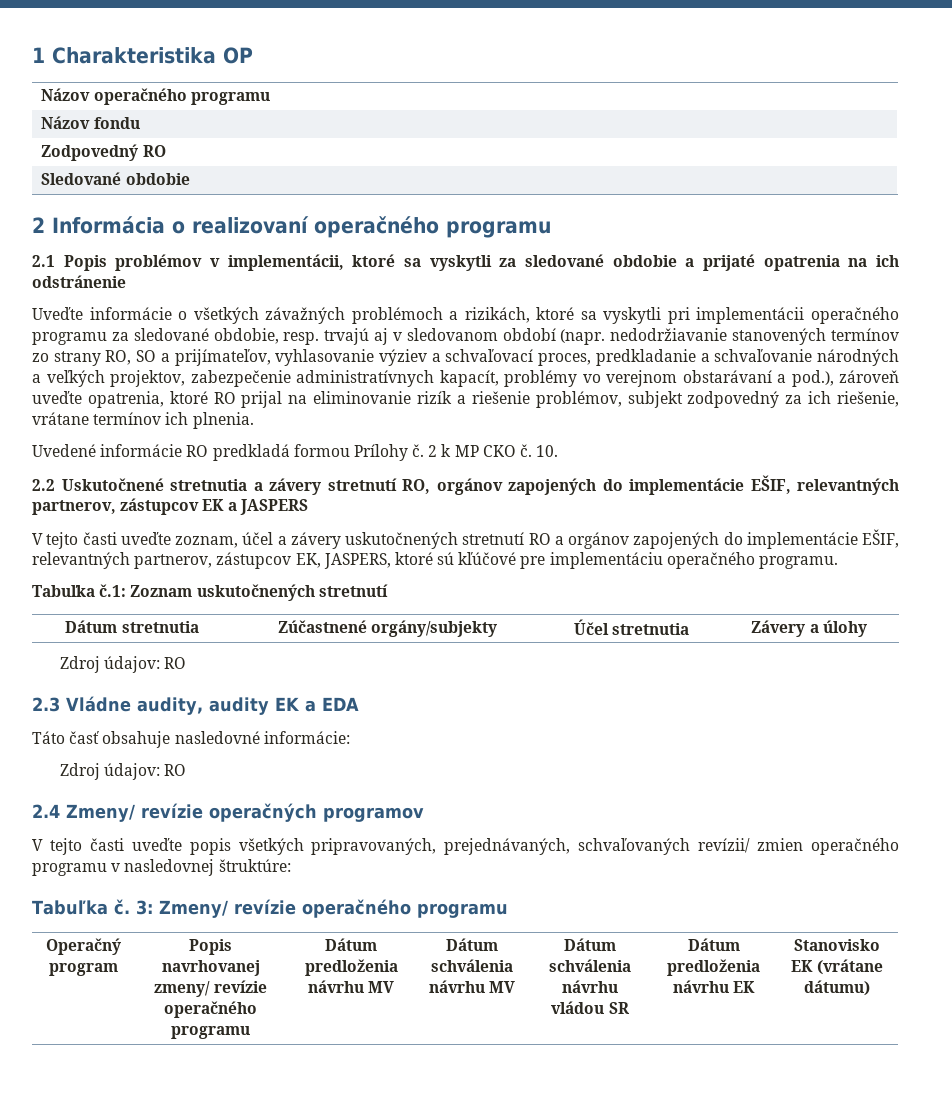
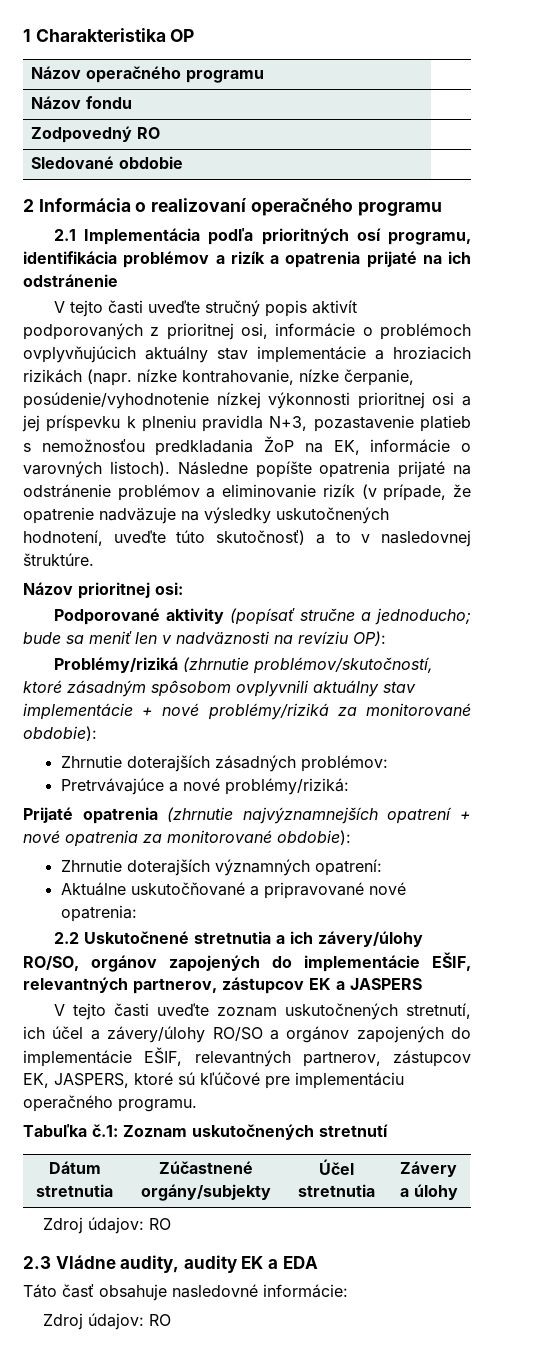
[63,254,899,271] [32,275,126,288] [32,307,900,324] [32,328,899,345] [32,349,899,366] [32,370,899,387] [32,391,900,408] [32,412,254,429] [32,444,559,461] Popis problémov v implementácii, ktoré sa vyskytli za sledované obdobie a prijaté opatrenia na ich odstránenie // Uveďte informácie o všetkých závažných problémoch a rizikách, ktoré sa vyskytli pri implementácii operačného programu za sledované obdobie, resp. trvajú aj v sledovanom období (napr. nedodržiavanie stanovených termínov zo strany RO, SO a prijímateľov, vyhlasovanie výziev a schvaľovací proces, predkladanie a schvaľovanie národných a veľkých projektov, zabezpečenie administratívnych kapacít, problémy vo verejnom obstarávaní a pod.), zároveň uveďte opatrenia, ktoré RO prijal na eliminovanie rizík a riešenie problémov, subjekt zodpovedný za ich riešenie, vrátane termínov ich plnenia. // Uvedené informácie RO predkladá formou Prílohy č. 2 k MP CKO č. 10. -> [84,228,472,245] [23,251,471,268] [23,274,118,287] [53,300,357,317] [23,323,471,340] [23,346,471,363] [23,369,414,386] [23,392,472,409] [22,415,471,432] [23,436,472,456] [23,461,471,478] [23,484,472,501] [23,507,389,524] [23,530,472,547] [23,553,94,566] [23,582,183,599] [53,608,472,625] [23,631,386,646] [53,657,433,674] [23,680,416,697] [23,703,471,720] [23,726,97,741] [60,755,388,772] [60,778,349,795] [23,807,471,824] [23,830,351,847] [60,859,382,876] [60,882,406,899] [60,905,137,922] Implementácia podľa prioritných osí programu, identifikácia problémov a rizík a opatrenia prijaté na ich odstránenie // V tejto časti uveďte stručný popis aktivít podporovaných z prioritnej osi, informácie o problémoch ovplyvňujúcich aktuálny stav implementácie a hroziacich rizikách (napr. nízke kontrahovanie, nízke čerpanie, posúdenie/vyhodnotenie nízkej výkonnosti prioritnej osi a jej príspevku k plneniu pravidla N+3, pozastavenie platieb s nemožnosťou predkladania ŽoP na EK, informácie o varovných listoch). Následne popíšte opatrenia prijaté na odstránenie problémov a eliminovanie rizík (v prípade, že opatrenie nadväzuje na výsledky uskutočnených hodnotení, uveďte túto skutočnosť) a to v nasledovnej štruktúre. // Názov prioritnej osi: // Podporované aktivity (popísať stručne a jednoducho; bude sa meniť len v nadväznosti na revíziu OP): // Problémy/riziká (zhrnutie problémov/skutočností, ktoré zásadným spôsobom ovplyvnili aktuálny stav implementácie + nové problémy/riziká za monitorované obdobie): // Zhrnutie doterajších zásadných problémov: // Pretrvávajúce a nové problémy/riziká: // Prijaté opatrenia (zhrnutie najvýznamnejších opatrení + nové opatrenia za monitorované obdobie): // Zhrnutie doterajších významných opatrení: // Aktuálne uskutočňované a pripravované nové opatrenia:
[269,478,430,495] závery stretnutí RO, -> [289,931,423,947] [23,956,79,971] ich závery/úlohy RO/SO,
[175,532,551,549] zoznam, účel a závery uskutočnených stretnutí RO -> [216,1003,471,1020] [23,1026,263,1043] zoznam uskutočnených stretnutí, ich účel a závery/úlohy RO/SO
[32,803,424,822] [32,838,899,855] [32,859,291,876] [32,899,508,918] [45,938,121,955] [48,963,118,976] [189,939,233,955] [161,960,260,976] [154,980,267,997] [164,1001,257,1018] [171,1026,251,1039] [325,938,377,951] [304,959,398,976] [307,980,395,993] [446,938,498,951] [431,959,513,972] [428,980,516,993] [564,938,616,951] [549,959,631,972] [562,980,618,993] [551,1001,630,1014] [687,938,740,951] [667,959,760,976] [672,980,756,993] [794,939,880,951] [791,959,883,975] [804,980,870,996] // 2.4 Zmeny/ revízie operačných programov // V tejto časti uveďte popis všetkých pripravovaných, prejednávaných, schvaľovaných revízii/ zmien operačného programu v nasledovnej štruktúre: // Tabuľka č. 3: Zmeny/ revízie operačného programu // Operačný program | Popis navrhovanej zmeny/ revízie operačného programu | Dátum predloženia návrhu MV | Dátum schválenia návrhu MV | Dátum schválenia návrhu vládou SR | Dátum predloženia návrhu EK | Stanovisko EK (vrátane dátumu) -> (172, 1320) none

